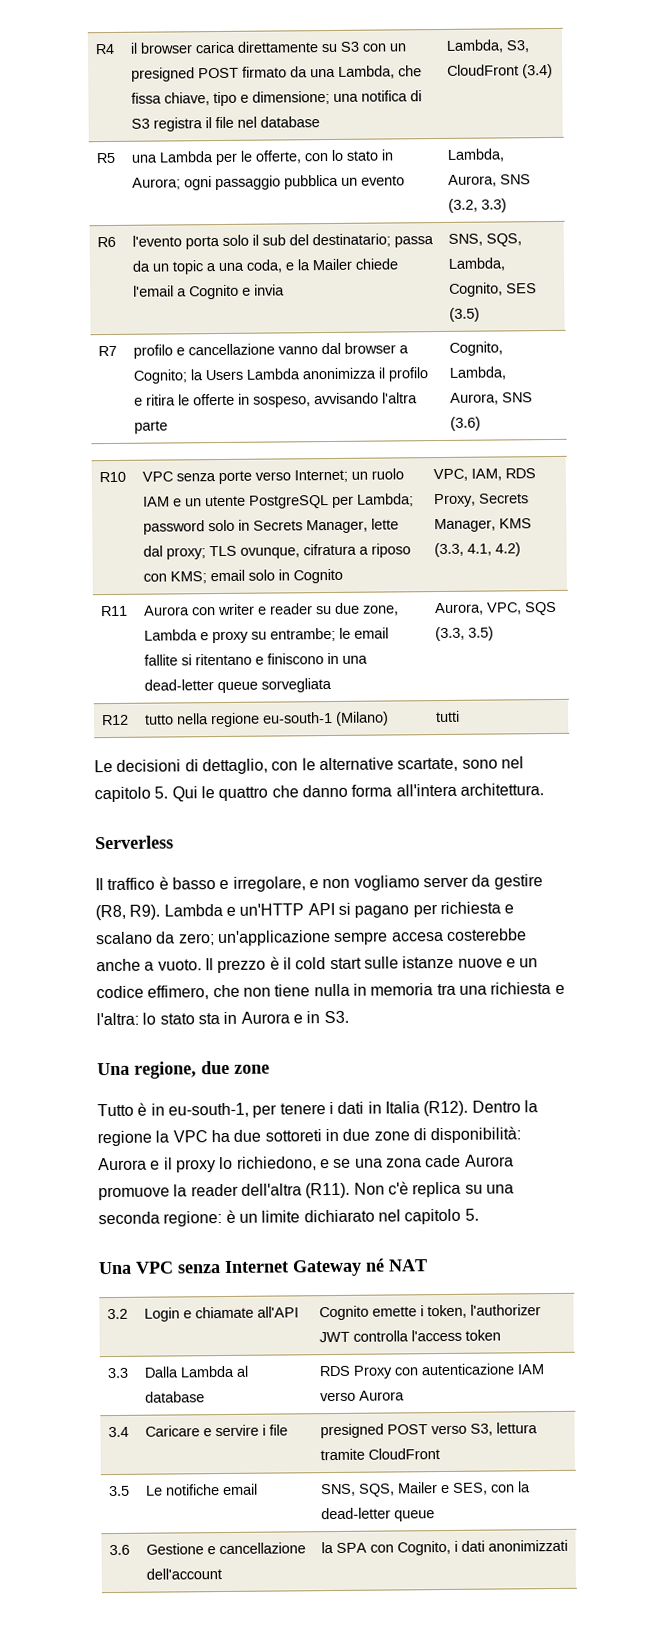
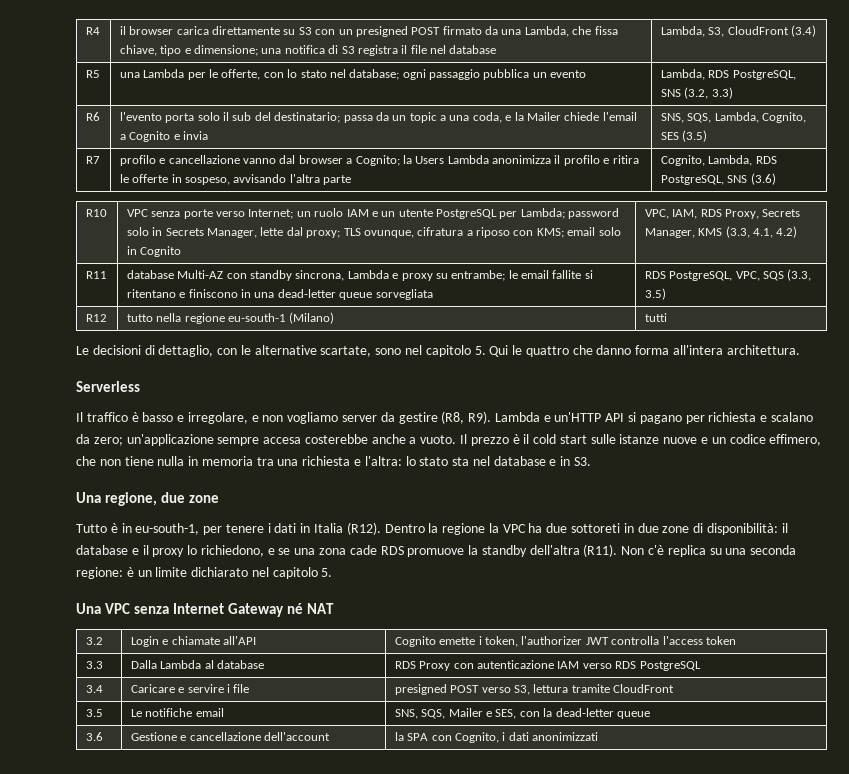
[381,149,394,161] [132,177,182,190] in Aurora; -> [329,69,400,80] nel database;
[448,174,498,187] Aurora, -> [708,70,796,80] RDS PostgreSQL,
[450,392,500,405] Aurora, -> [755,156,777,164] [660,175,724,185] RDS PostgreSQL,
[144,602,400,616] Aurora con writer e reader su due zone, -> [126,270,345,281] database Multi-AZ con standby sincrona,
[435,602,485,616] Aurora, -> [644,271,733,281] RDS PostgreSQL,
[223,1011,290,1024] in Aurora -> [472,456,546,466] nel database
[98,1157,147,1171] Aurora -> [781,523,788,533] [76,545,128,555] il database
[464,1154,514,1167] Aurora -> [380,546,404,555] RDS
[190,1183,239,1197] reader -> [481,545,527,557] standby
[359,1390,406,1401] Aurora -> [615,661,701,671] RDS PostgreSQL

